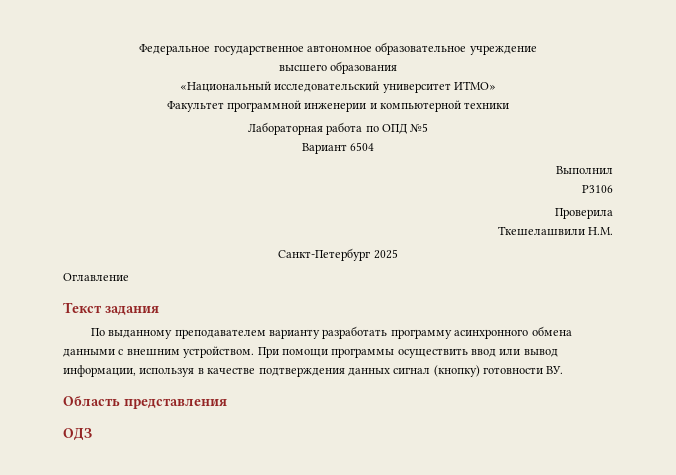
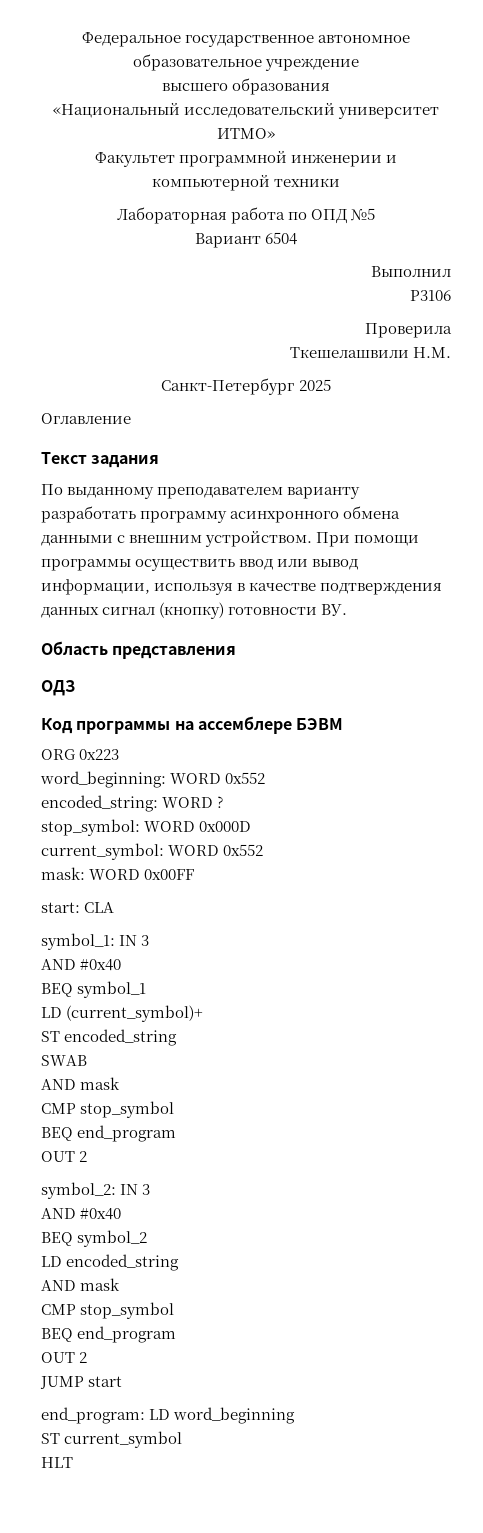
(92, 434) none -> [41,716,344,734] [41,749,120,760] [40,771,266,788] [41,795,224,812] [41,819,252,836] [41,843,264,860] [41,867,195,880] [41,902,115,913] [41,933,150,950] [41,959,122,971] [41,981,147,998] [41,1005,204,1022] [41,1029,178,1046] [41,1055,87,1066] [41,1077,121,1090] [41,1101,175,1118] [41,1125,177,1142] [41,1151,88,1162] [41,1182,151,1199] [41,1208,122,1220] [41,1230,148,1247] [41,1254,180,1271] [41,1278,121,1291] [41,1302,175,1319] [41,1326,177,1343] [41,1352,88,1363] [40,1376,123,1389] [41,1407,296,1424] [41,1431,183,1448] [41,1457,73,1468] // Код программы на ассемблере БЭВМ // ORG 0x223 // word_beginning: WORD 0x552 // encoded_string: WORD ? // stop_symbol: WORD 0x000D // current_symbol: WORD 0x552 // mask: WORD 0x00FF // start: CLA // symbol_1: IN 3 // AND #0x40 // BEQ symbol_1 // LD (current_symbol)+ // ST encoded_string // SWAB // AND mask // CMP stop_symbol // BEQ end_program // OUT 2 // symbol_2: IN 3 // AND #0x40 // BEQ symbol_2 // LD encoded_string // AND mask // CMP stop_symbol // BEQ end_program // OUT 2 // JUMP start // end_program: LD word_beginning // ST current_symbol // HLT

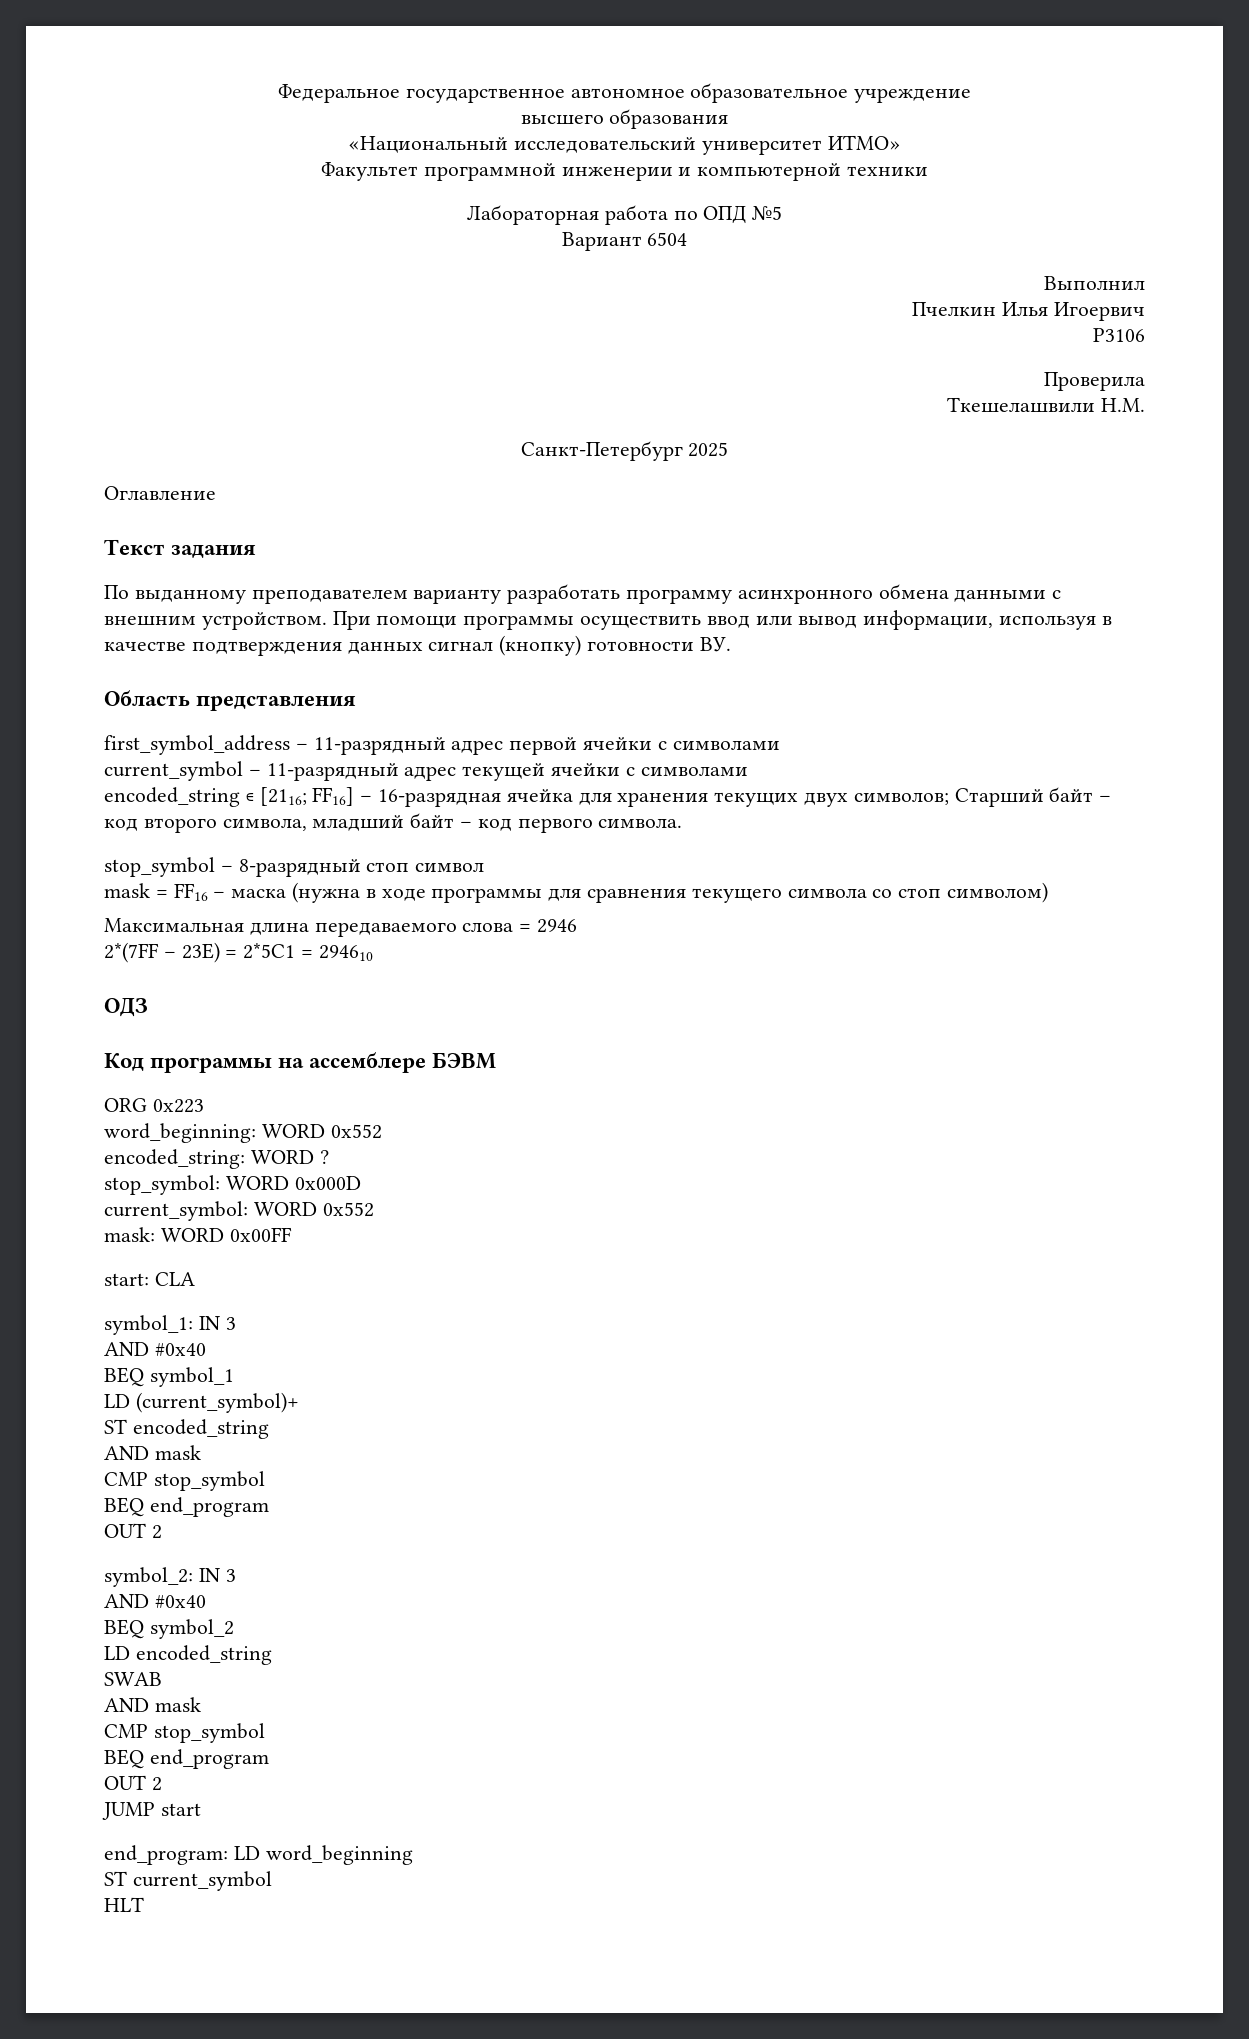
(451, 271) none -> [912,302,1145,321] // Пчелкин Илья Игоервич
(237, 652) none -> [104,735,780,755] [104,761,748,781] [104,787,1112,807] [104,813,683,833] [104,857,485,877] [104,882,1049,903] [104,918,578,937] [104,942,373,963] // first_symbol_address – 11-разрядный адрес первой ячейки с символами // current_symbol – 11-разрядный адрес текущей ячейки с символами // encoded_string ∊ [2116; FF16] – 16-разрядная ячейка для хранения текущих двух символов; Старший байт – код второго символа, младший байт – код первого символа. // stop_symbol – 8-разрядный стоп символ // mask = FF16 – маска (нужна в ходе программы для сравнения текущего символа со стоп символом) // Максимальная длина передаваемого слова = 2946 // 2*(7FF – 23E) = 2*5C1 = 294610
[41,1055,87,1066] // SWAB -> (269, 1429) none
(180, 1262) none -> [104,1672,162,1686] // SWAB

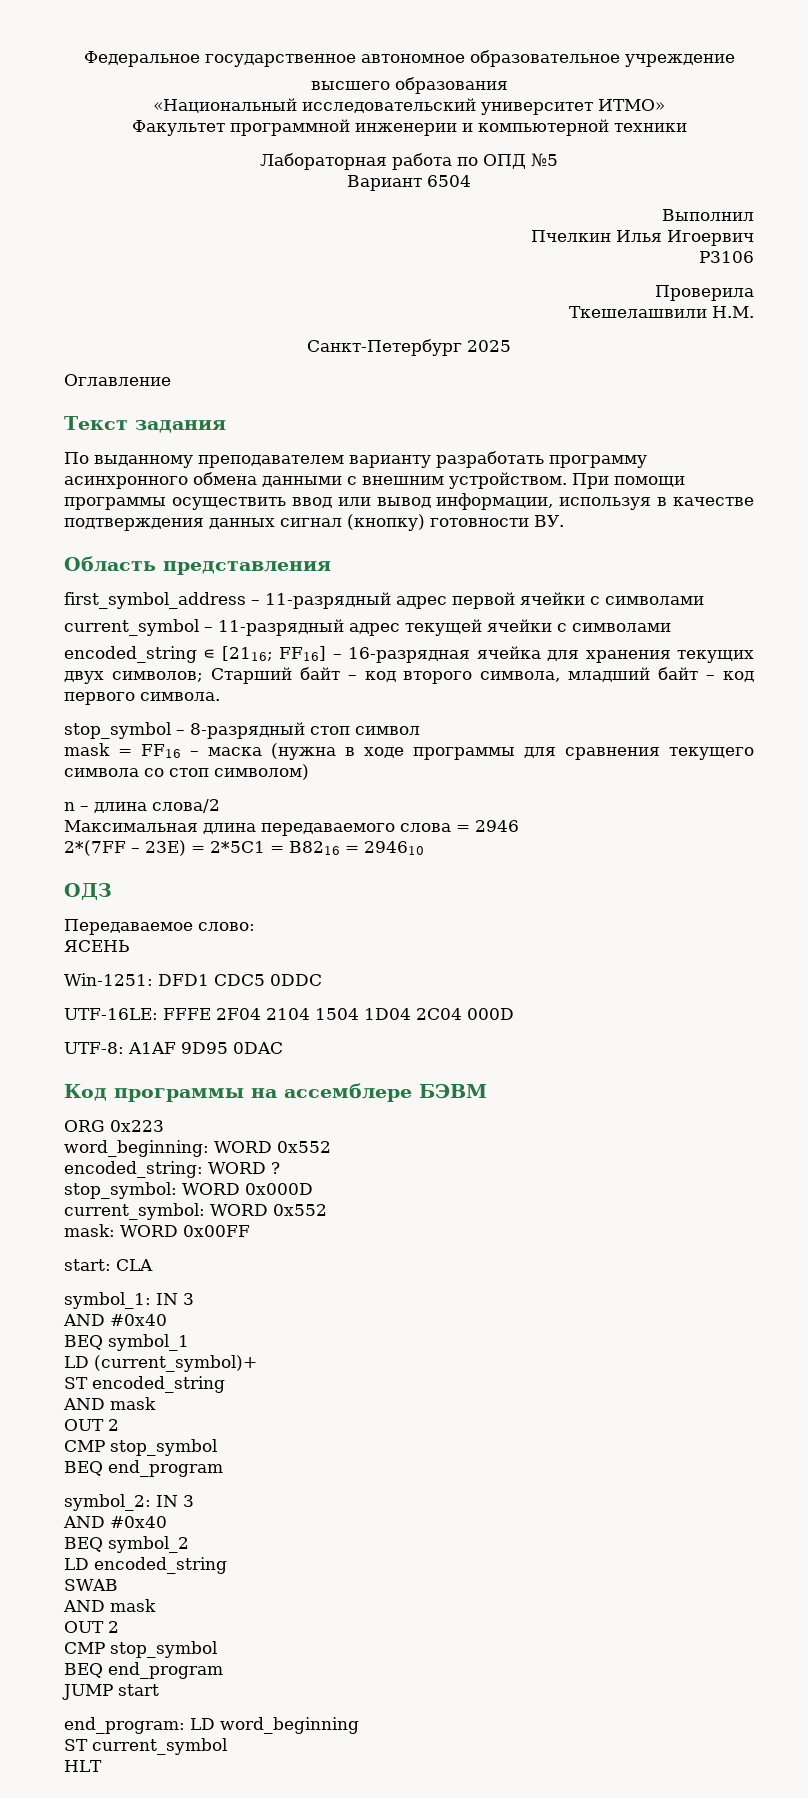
(1049, 892) none -> [64,799,220,813] // n – длина слова/2
(314, 954) none -> [289,841,359,855] B8216 =
(148, 1007) none -> [64,919,255,935] [64,940,129,952] [64,973,322,986] [64,1008,514,1020] [64,1042,283,1054] // Передаваемое слово: // ЯСЕНЬ // Win-1251: DFD1 CDC5 0DDC // UTF-16LE: FFFE 2F04 2104 1504 1D04 2C04 000D // UTF-8: A1AF 9D95 0DAC
[104,1471,265,1491] [104,1497,269,1517] [104,1523,162,1539] // CMP stop_symbol // BEQ end_program // OUT 2 -> [64,1419,119,1431] [64,1439,217,1456] [64,1460,223,1477] // OUT 2 // CMP stop_symbol // BEQ end_program
[104,1723,265,1743] [104,1749,269,1769] [104,1775,162,1791] // CMP stop_symbol // BEQ end_program // OUT 2 -> [64,1621,119,1633] [64,1641,217,1658] [64,1662,223,1679] // OUT 2 // CMP stop_symbol // BEQ end_program

